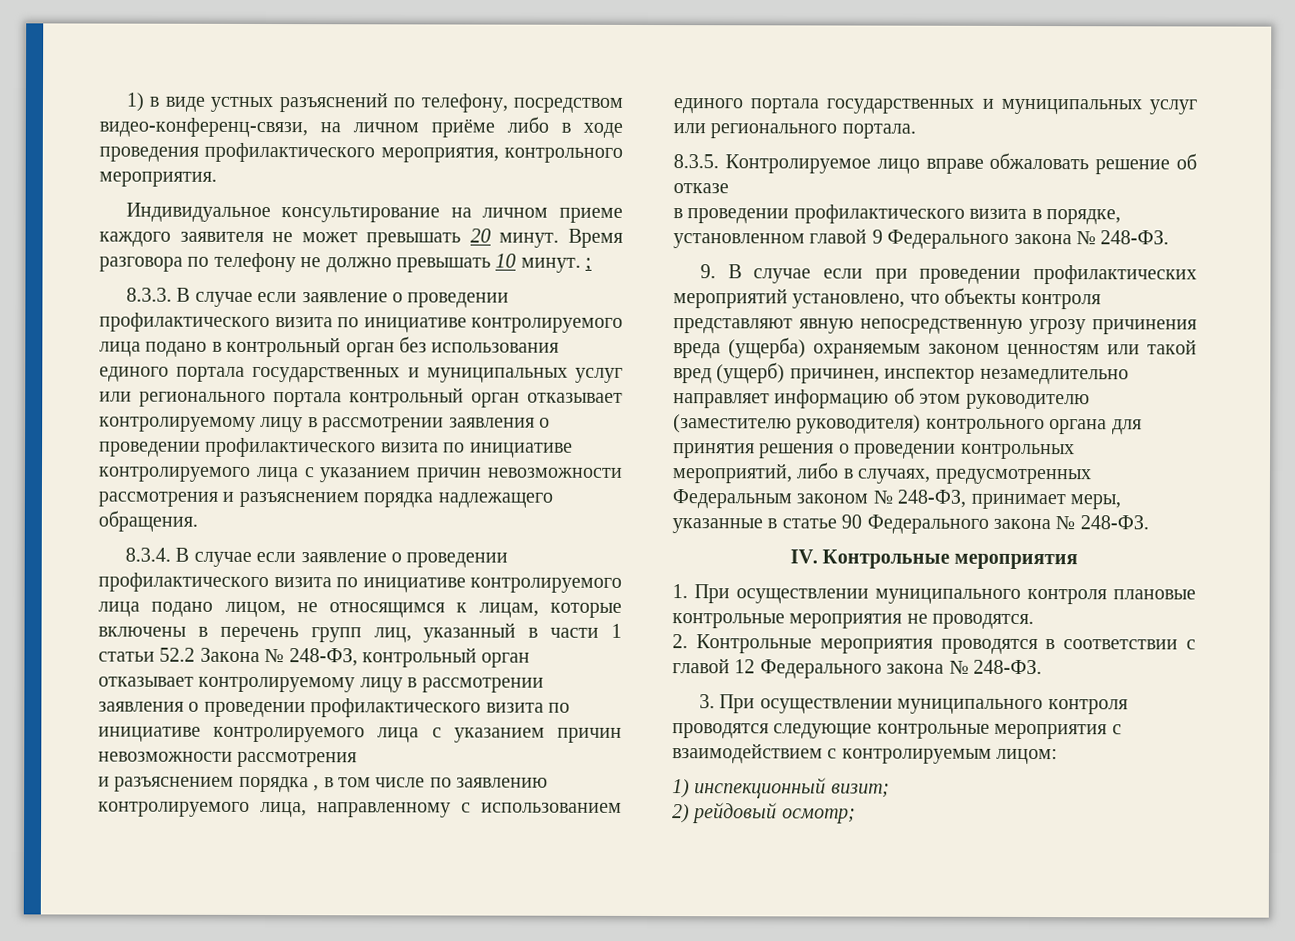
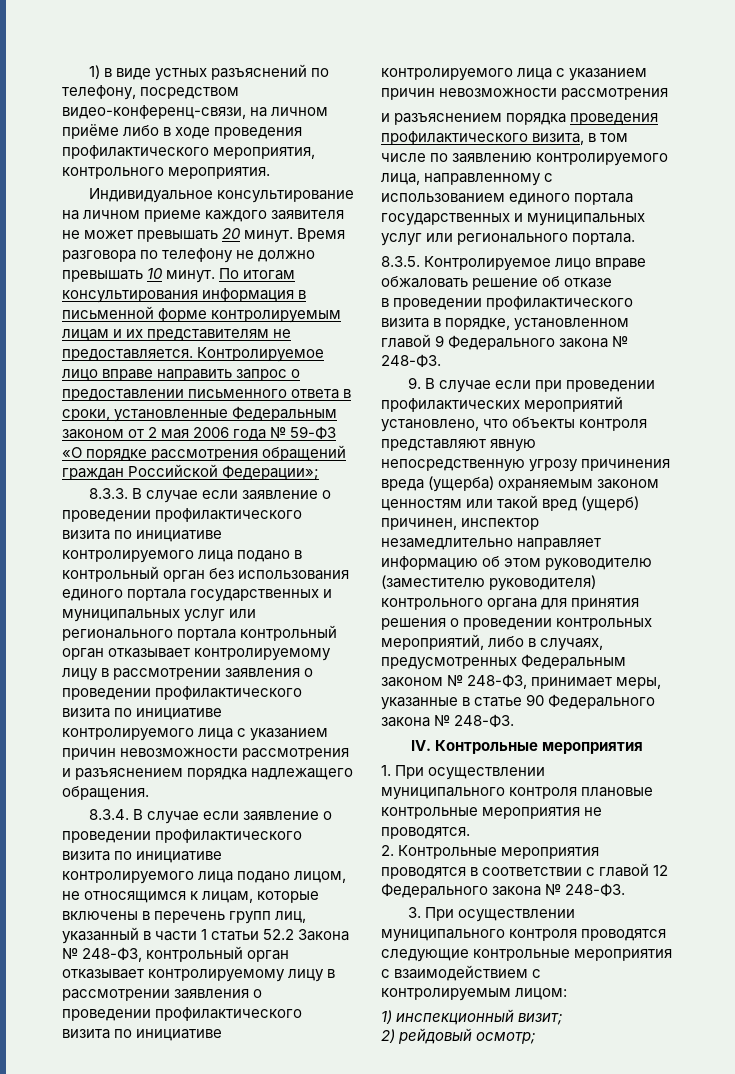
[585,257,593,272] ; -> [219,268,296,280] [62,288,307,303] [62,306,342,323] [62,329,292,341] [62,347,325,362] [62,369,301,381] [62,389,352,401] [62,406,338,422] [62,426,337,441] [62,445,347,461] [62,464,320,480] По итогам консультирования информация в письменной форме контролируемым лицам и их представителям не предоставляется. Контролируемое лицо вправе направить запрос о предоставлении письменного ответа в сроки, установленные Федеральным законом от 2 мая 2006 года № 59-ФЗ «О порядке рассмотрения обращений граждан Российской Федерации»;
[313,785,320,792] , -> [570,113,659,125] [381,131,585,145] проведения профилактического визита,

